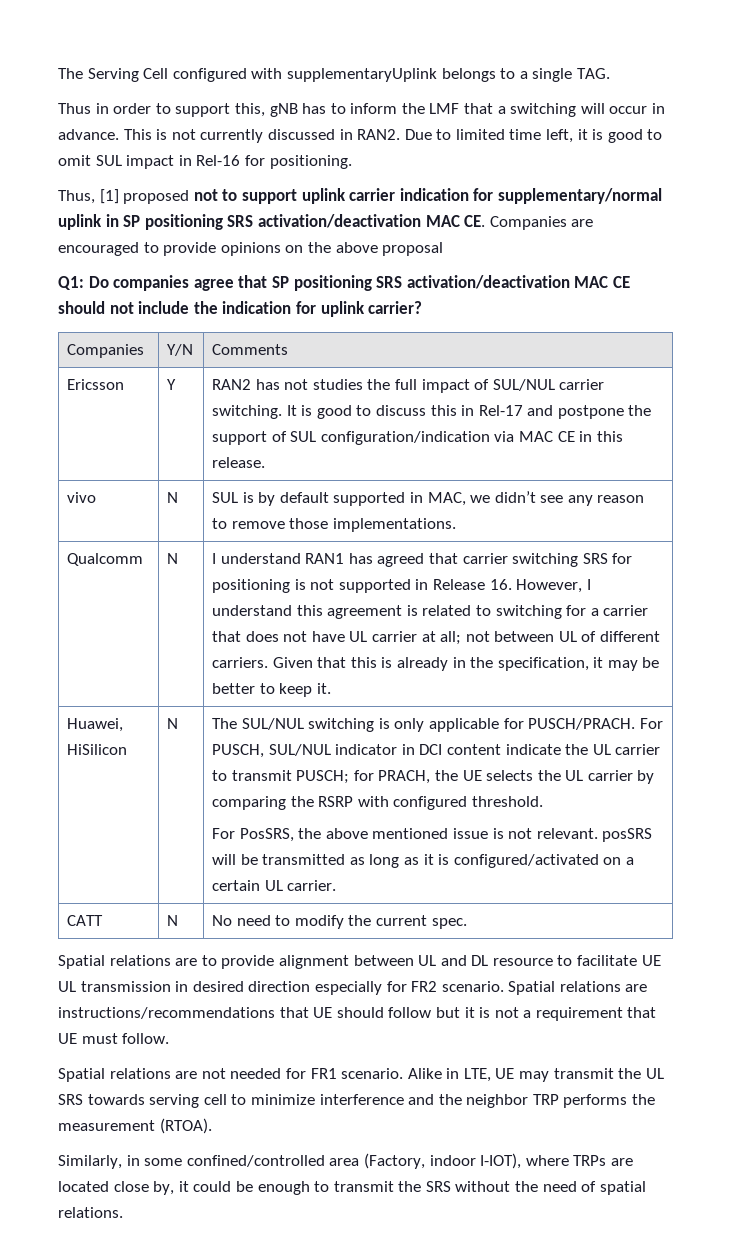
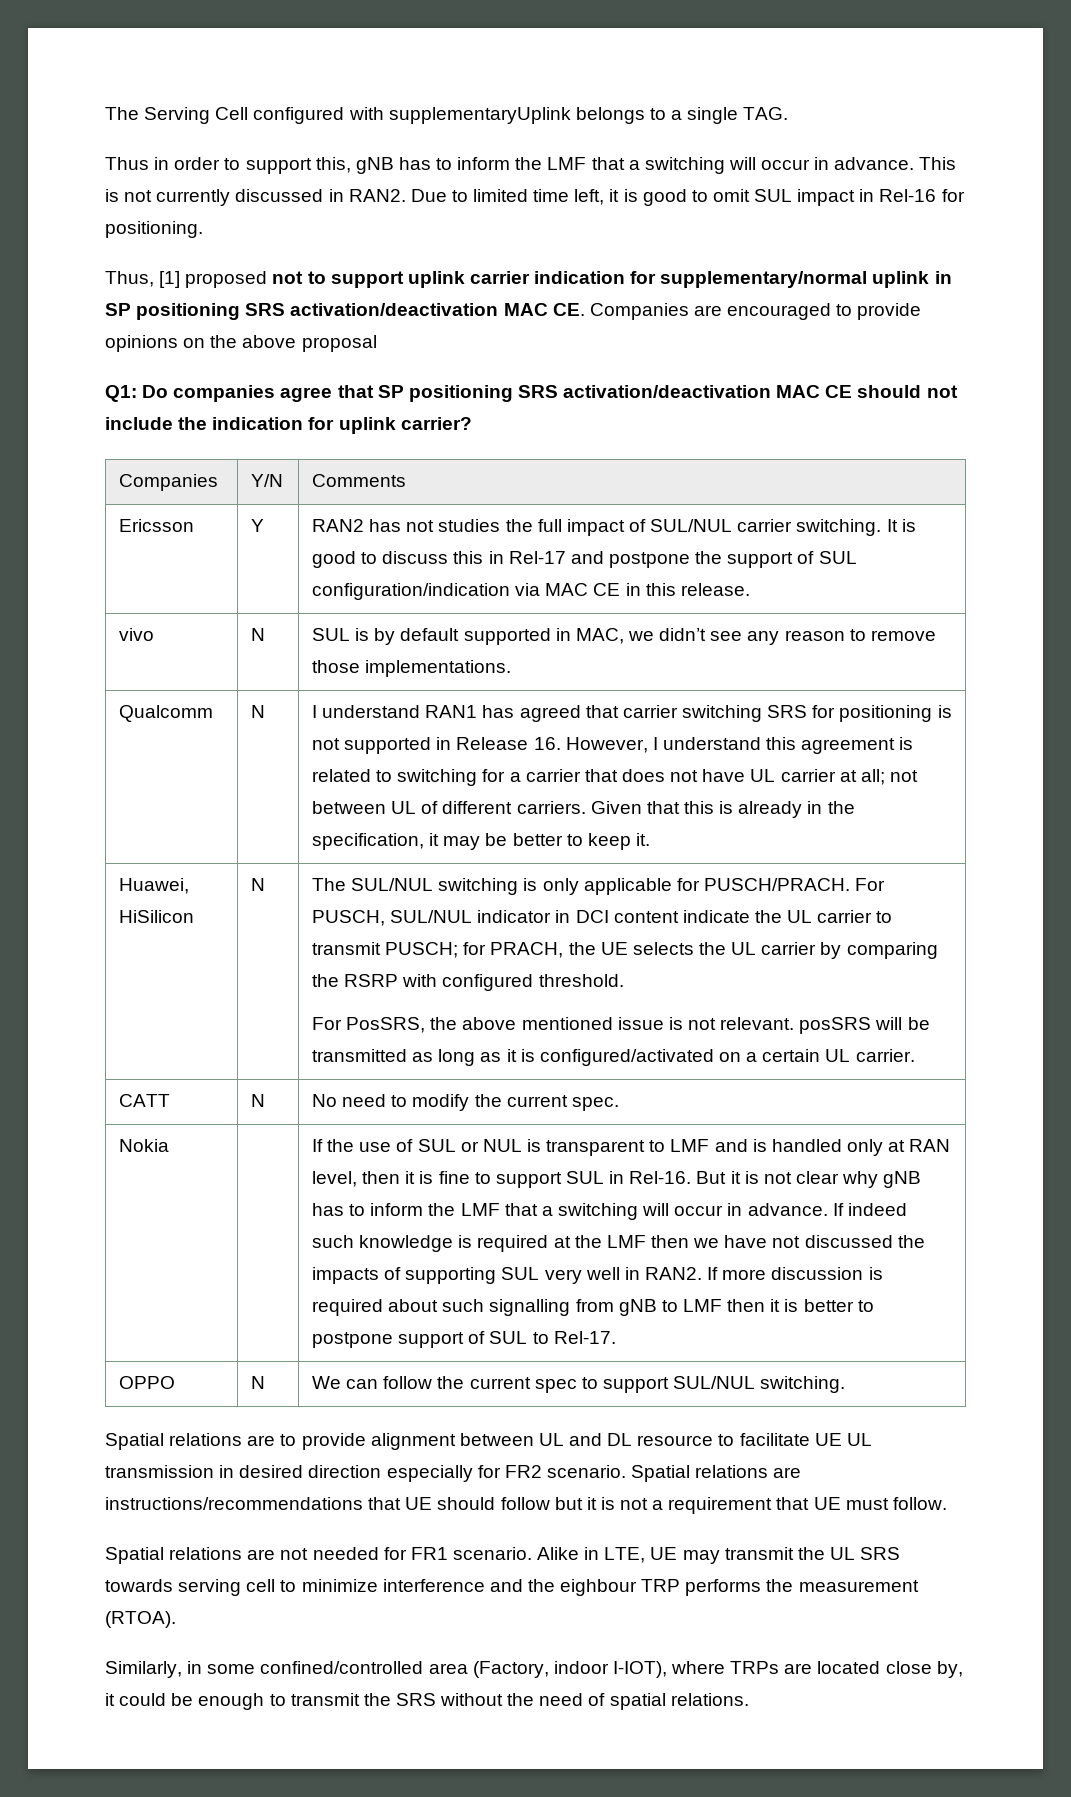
(467, 923) none -> [119,1139,170,1152] [312,1139,951,1156] [312,1171,922,1188] [312,1203,907,1220] [312,1235,925,1252] [312,1267,883,1284] [312,1299,874,1316] [312,1331,616,1348] [119,1376,176,1389] [251,1376,266,1389] [312,1376,846,1393] // Nokia | | If the use of SUL or NUL is transparent to LMF and is handled only at RAN level, then it is fine to support SUL in Rel-16. But it is not clear why gNB has to inform the LMF that a switching will occur in advance. If indeed such knowledge is required at the LMF then we have not discussed the impacts of supporting SUL very well in RAN2. If more discussion is required about such signalling from gNB to LMF then it is better to postpone support of SUL to Rel-17. // OPPO | N | We can follow the current spec to support SUL/NUL switching.
[466,1094,529,1108] neighbor -> [560,1579,638,1596] eighbour

